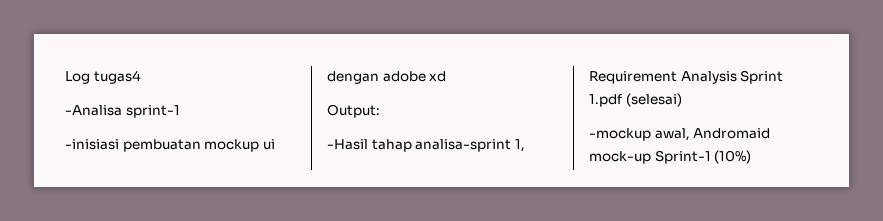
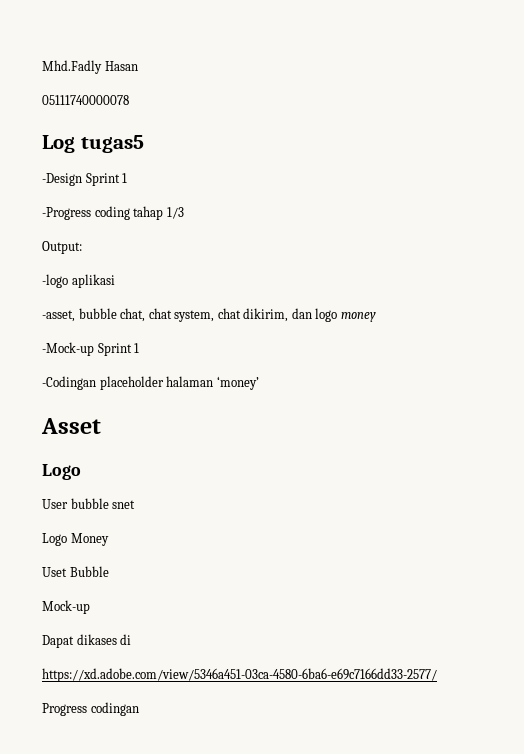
[65,70,141,84] [65,105,180,118] [65,139,275,152] [327,71,447,84] [327,104,380,118] [327,139,525,152] [589,70,784,84] [589,93,682,107] [589,128,771,141] [589,150,752,164] Log tugas4 // -Analisa sprint-1 // -inisiasi pembuatan mockup ui dengan adobe xd // Output: // -Hasil tahap analisa-sprint 1, Requirement Analysis Sprint 1.pdf (selesai) // -mockup awal, Andromaid mock-up Sprint-1 (10%) -> [42,60,138,74] [42,95,129,105] [42,135,144,153] [42,173,128,186] [42,206,184,220] [42,241,82,254] [42,274,115,288] [42,308,376,322] [42,342,140,356] [42,376,259,390] [41,418,101,434] [42,464,81,480] [42,498,136,509] [42,533,109,546] [42,566,109,577] [42,600,90,614] [42,634,132,648] [42,668,437,682] [42,702,139,716] Mhd.Fadly Hasan // 05111740000078 // Log tugas5 // -Design Sprint 1 // -Progress coding tahap 1/3 // Output: // -logo aplikasi // -asset, bubble chat, chat system, chat dikirim, dan logo money // -Mock-up Sprint 1 // -Codingan placeholder halaman ‘money’ // Asset // Logo // User bubble snet // Logo Money // Uset Bubble // Mock-up // Dapat dikases di // https://xd.adobe.com/view/5346a451-03ca-4580-6ba6-e69c7166dd33-2577/ // Progress codingan

